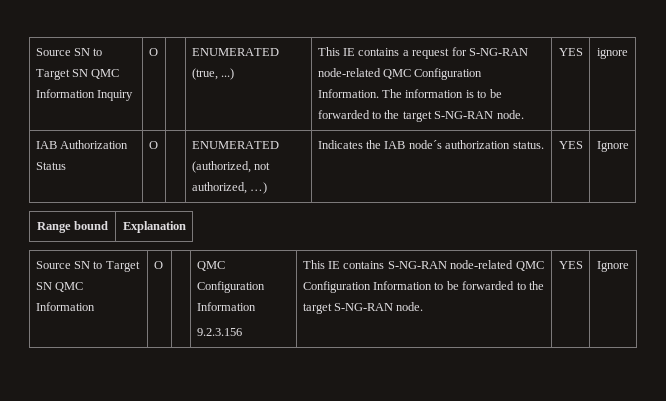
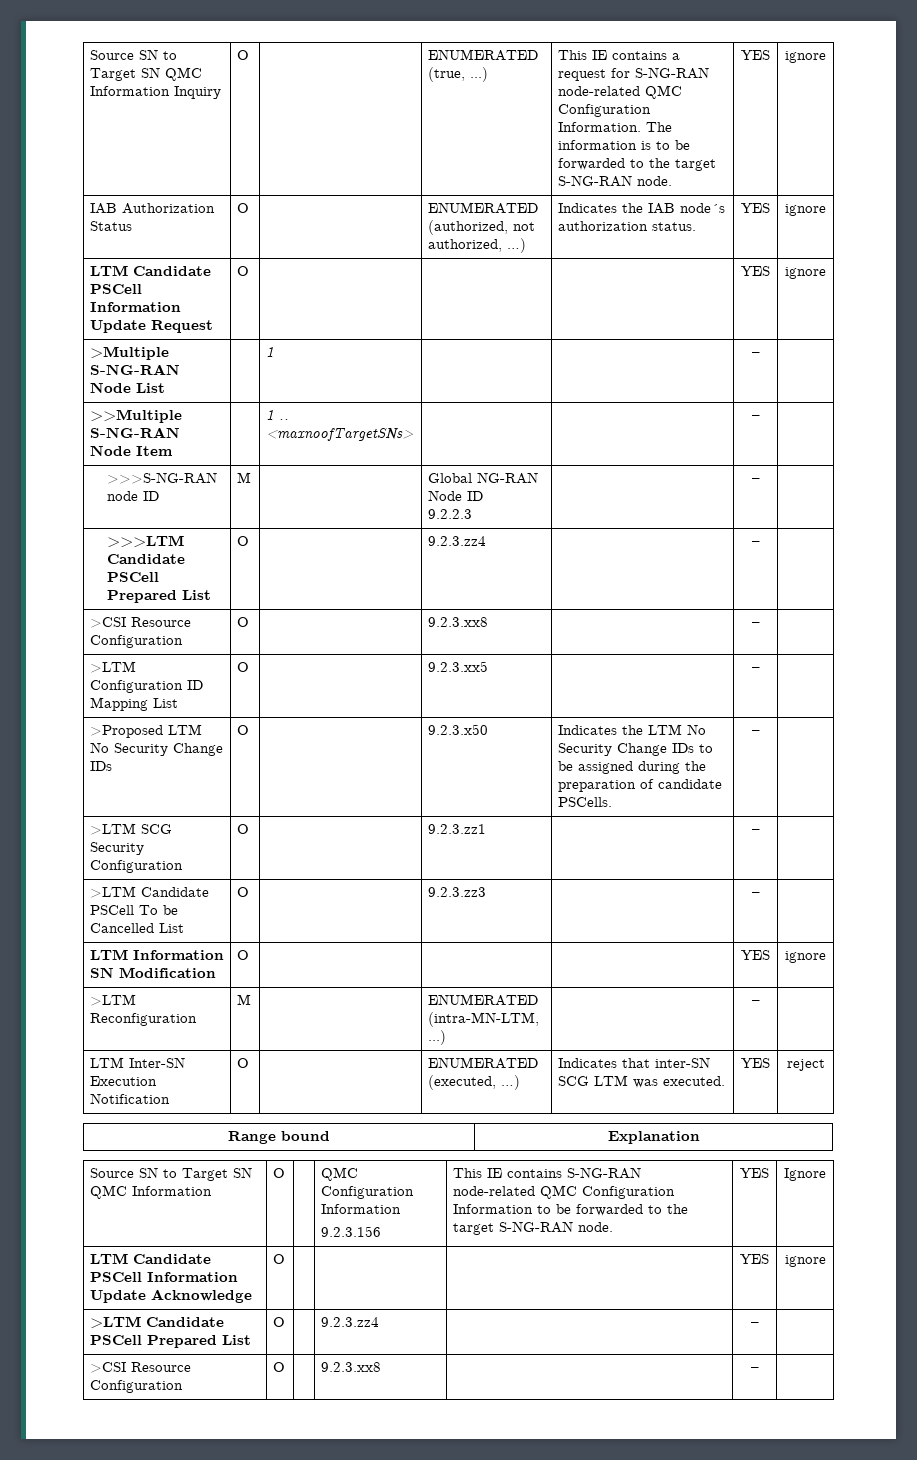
[596,141,629,152] Ignore -> [785,204,826,216] [89,265,211,276] [89,284,142,294] [89,302,181,312] [89,320,213,333] [236,266,249,276] [741,266,770,276] [785,267,826,279] [89,346,169,360] [89,364,180,375] [89,382,165,393] [265,347,274,357] [751,352,760,357] [89,409,182,423] [89,427,180,438] [89,445,173,456] [265,410,289,420] [265,428,413,441] [751,415,760,420] [107,472,218,484] [107,491,160,501] [236,472,251,483] [427,472,538,484] [427,490,483,501] [427,509,472,519] [751,478,760,483] [107,535,185,548] [107,554,186,564] [107,572,160,582] [107,590,212,603] [236,536,249,546] [427,536,486,546] [751,541,760,546] [89,617,191,628] [89,635,183,648] [236,617,249,627] [427,617,488,627] [751,622,760,627] [89,661,136,673] [89,680,203,693] [89,697,178,711] [236,662,249,672] [427,661,488,672] [751,667,760,672] [89,724,202,738] [89,742,223,756] [89,761,112,771] [236,725,249,735] [427,724,488,735] [557,724,706,735] [557,743,713,756] [557,761,706,774] [557,779,722,792] [557,797,612,807] [751,730,760,735] [89,823,172,835] [89,842,144,855] [89,860,183,873] [236,824,249,834] [427,824,486,834] [751,829,760,834] [89,886,209,898] [89,905,178,915] [89,923,184,933] [236,887,249,897] [427,887,486,897] [751,892,760,897] [89,949,224,960] [89,967,216,978] [236,950,249,960] [741,950,770,960] [785,951,826,963] [89,994,136,1006] [89,1013,197,1026] [236,994,251,1005] [427,994,538,1006] [427,1012,539,1027] [427,1030,446,1045] [751,1000,760,1005] [89,1057,185,1068] [89,1076,157,1086] [89,1093,170,1104] [236,1058,249,1068] [427,1057,538,1069] [427,1075,520,1090] [557,1057,710,1068] [557,1075,725,1088] [741,1058,770,1068] [786,1059,825,1071] ignore // LTM Candidate PSCell Information Update Request | O | | | | YES | ignore // >Multiple S-NG-RAN Node List | | 1 | | | – | // >>Multiple S-NG-RAN Node Item | | 1 .. <maxnoofTargetSNs> | | | – | // >>>S-NG-RAN node ID | M | | Global NG-RAN Node ID // 9.2.2.3 | | – | // >>>LTM Candidate PSCell Prepared List | O | | 9.2.3.zz4 | | – | // >CSI Resource Configuration | O | | 9.2.3.xx8 | | – | // >LTM Configuration ID Mapping List | O | | 9.2.3.xx5 | | – | // >Proposed LTM No Security Change IDs | O | | 9.2.3.x50 | Indicates the LTM No Security Change IDs to be assigned during the preparation of candidate PSCells. | – | // >LTM SCG Security Configuration | O | | 9.2.3.zz1 | | – | // >LTM Candidate PSCell To be Cancelled List | O | | 9.2.3.zz3 | | – | // LTM Information SN Modification | O | | | | YES | ignore // >LTM Reconfiguration | M | | ENUMERATED (intra-MN-LTM, ...) | | – | // LTM Inter-SN Execution Notification | O | | ENUMERATED (executed, …) | Indicates that inter-SN SCG LTM was executed. | YES | reject
(629, 266) none -> [89,1253,211,1264] [89,1272,238,1282] [89,1289,252,1303] [272,1254,285,1264] [740,1254,769,1264] [784,1255,826,1267] [89,1316,224,1329] [89,1335,251,1348] [272,1317,285,1327] [320,1317,379,1327] [750,1322,759,1327] [89,1362,191,1373] [89,1380,183,1393] [272,1362,285,1372] [320,1362,381,1372] [750,1367,759,1372] // LTM Candidate PSCell Information Update Acknowledge | O | | | | YES | ignore // >LTM Candidate PSCell Prepared List | O | | 9.2.3.zz4 | | – | // >CSI Resource Configuration | O | | 9.2.3.xx8 | | – |

